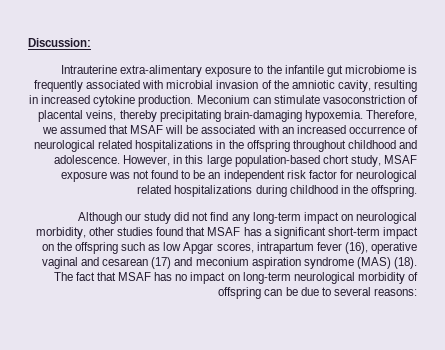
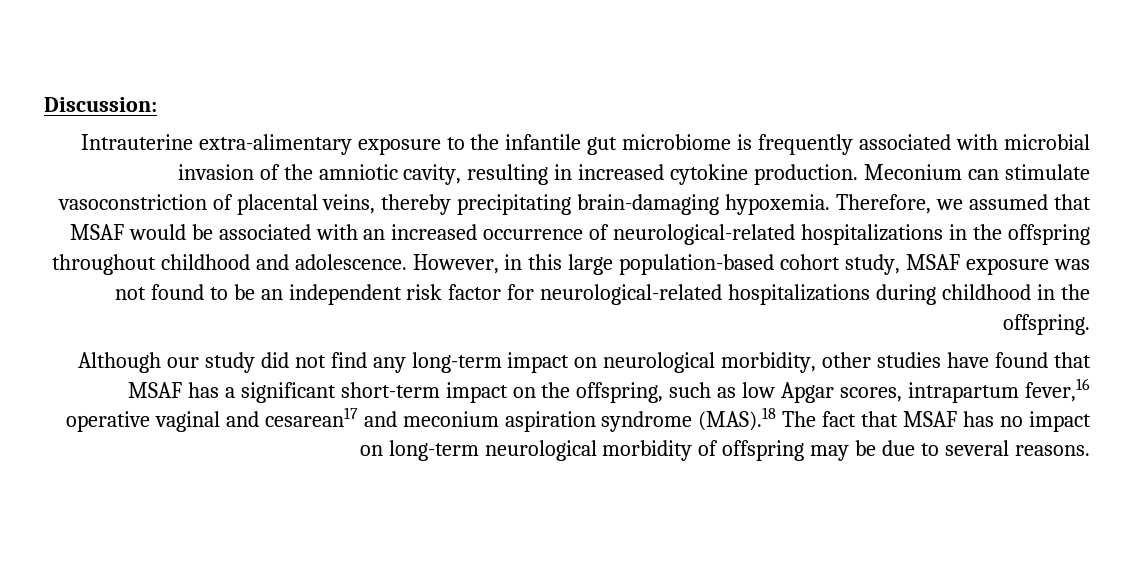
[165,125,184,134] will -> [128,224,186,240] would
[34,140,133,152] neurological related -> [613,224,796,245] neurological-related
[322,155,349,164] chort -> [780,254,841,270] cohort
[356,170,417,182] [137,185,172,194] neurological related -> [540,284,723,305] neurological-related
(154, 231) none -> [947,352,990,368] have
[75,242,119,254] offspring -> [576,382,664,403] offspring,
[316,242,368,254] fever (16), -> [1025,378,1091,402] fever,16
[102,257,172,269] cesarean (17) -> [264,407,358,427] cesarean17
[356,257,417,269] (MAS) (18). -> [698,407,777,431] (MAS).18
[264,289,283,296] can -> [810,445,850,461] may
[374,288,418,296] reasons: -> [1015,445,1091,456] reasons.

